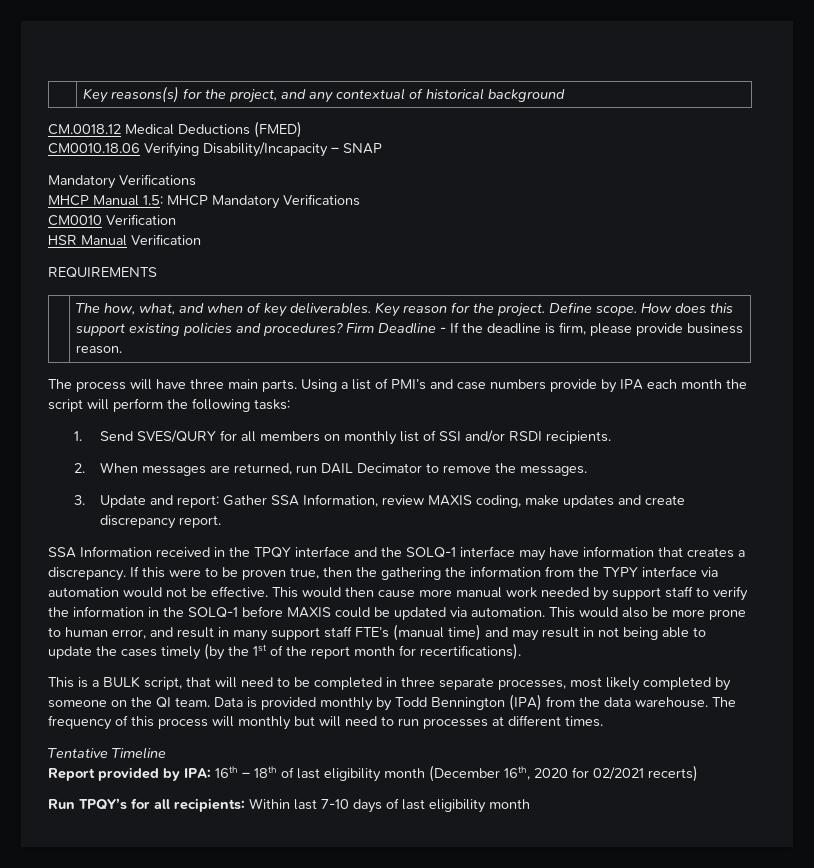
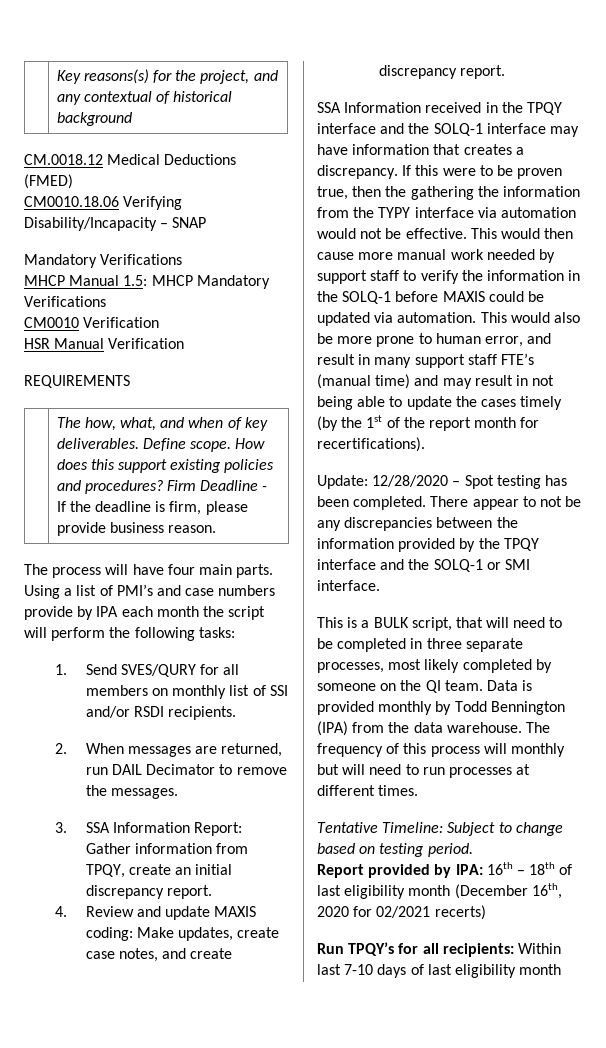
[375,302,546,317] Key reason for the project. -> (139, 443) none
[190,379,224,389] three -> [167,564,195,575] four
[99,494,614,508] Update and report: Gather SSA Information, review MAXIS coding, make updates -> [85,822,243,836] [85,843,249,854] [85,864,233,878] [85,885,213,899] [54,906,257,920] [85,927,280,941] [85,948,159,962] SSA Information Report: Gather information from TPQY, create an initial discrepancy report. // 4. Review and update MAXIS coding: Make updates, create case notes,
(521, 651) none -> [317,475,567,489] [317,496,582,510] [317,517,518,531] [317,538,539,552] [317,559,530,572] [317,580,380,591] // Update: 12/28/2020 – Spot testing has been completed. There appear to not be any discrepancies between the information provided by the TPQY interface and the SOLQ-1 or SMI interface.
[112,747,166,759] Timeline -> [382,822,563,836] [317,843,473,857] Timeline: Subject to change based on testing period.

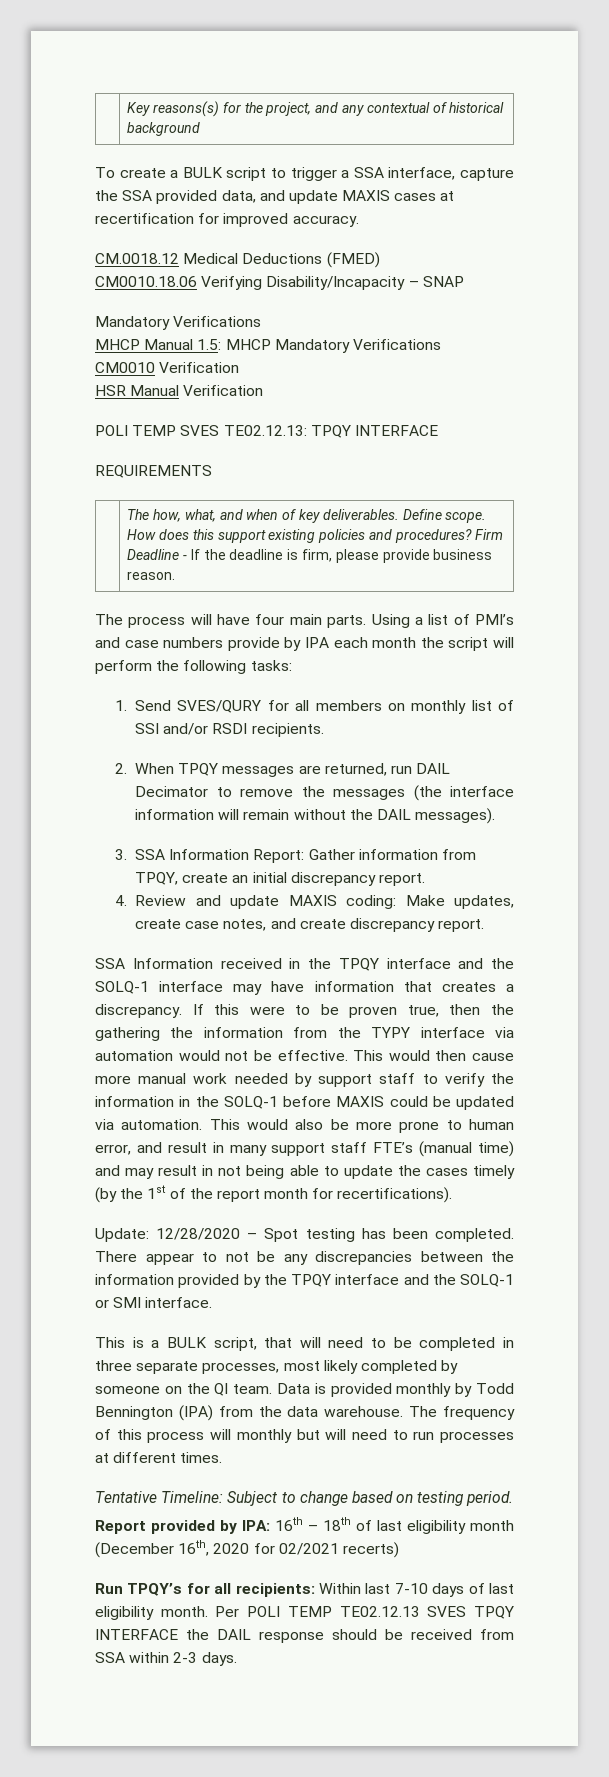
(132, 119) none -> [95,167,514,181] [95,190,455,204] [95,213,359,227] // To create a BULK script to trigger a SSA interface, capture the SSA provided data, and update MAXIS cases at recertification for improved accuracy.
(185, 343) none -> [95,425,438,438] // POLI TEMP SVES TE02.12.13: TPQY INTERFACE
(124, 748) none -> [178,763,219,776] TPQY
[111,788,179,799] messages. -> [332,785,514,801] [134,808,496,824] messages (the interface information will remain without the DAIL messages).
[519,964,562,975] month -> [160,1606,514,1619] [95,1629,514,1643] [95,1652,237,1666] month. Per POLI TEMP TE02.12.13 SVES TPQY INTERFACE the DAIL response should be received from SSA within 2-3 days.

